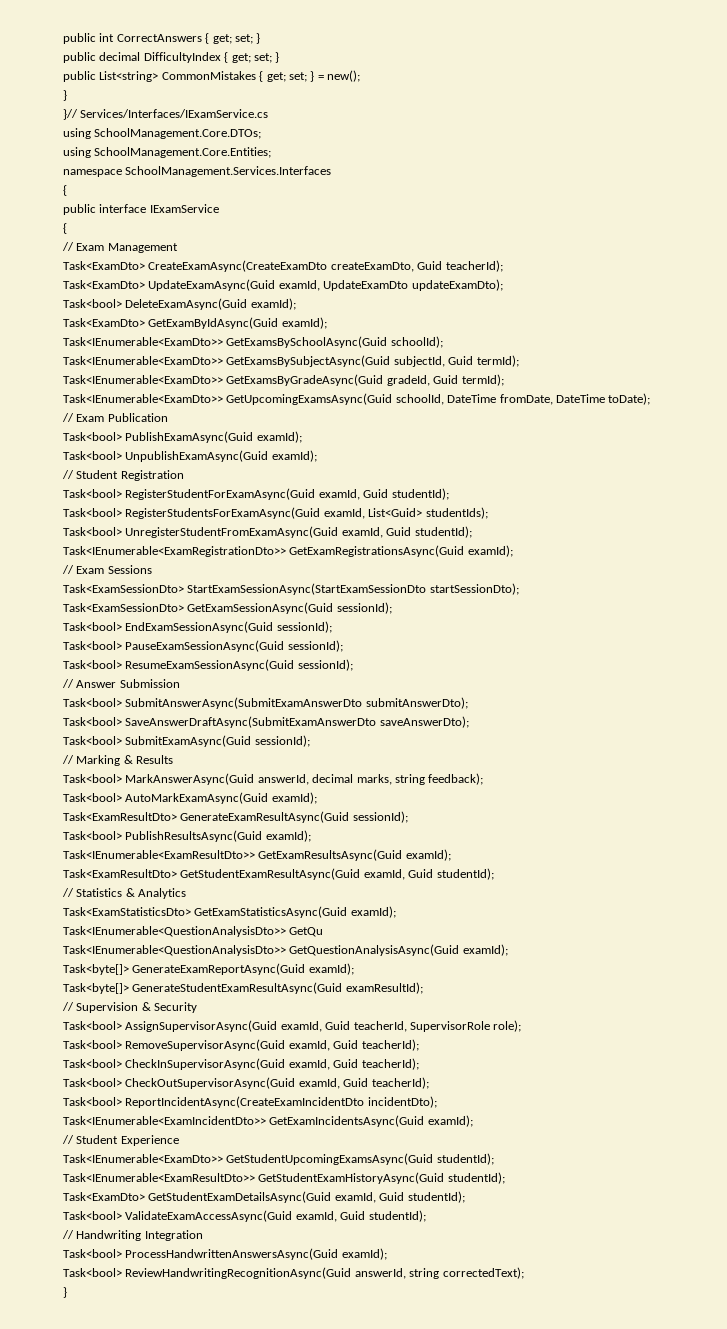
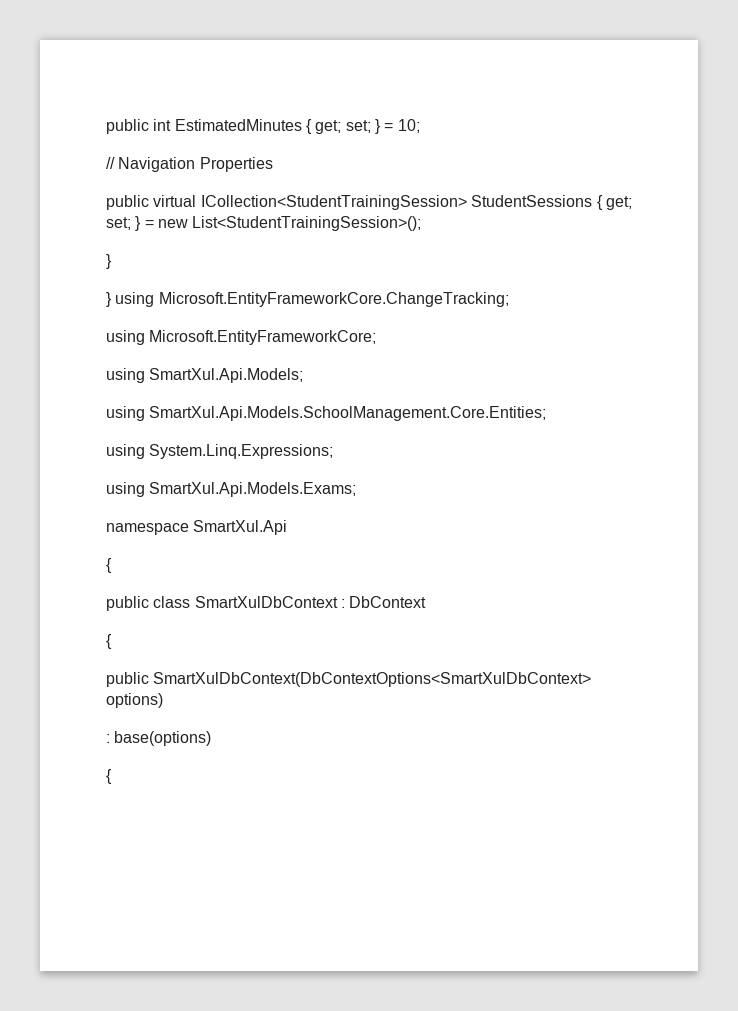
[116,33,261,44] [63,52,280,63] [63,70,360,82] [63,90,67,101] [63,109,269,120] [63,128,262,139] [63,147,272,158] CorrectAnswers { get; set; } // public decimal DifficultyIndex { get; set; } // public List<string> CommonMistakes { get; set; } = new(); // } // }// Services/Interfaces/IExamService.cs // using SchoolManagement.Core.DTOs; // using SchoolManagement.Core.Entities; -> [174,119,420,134] [106,157,273,172] [106,195,632,210] [106,216,422,231] [106,254,112,269] [106,292,509,307] [106,330,377,345] [106,368,304,383] [106,406,547,421] [106,444,334,459] [106,482,357,497] EstimatedMinutes { get; set; } = 10; // // Navigation Properties // public virtual ICollection<StudentTrainingSession> StudentSessions { get; set; } = new List<StudentTrainingSession>(); // } // } using Microsoft.EntityFrameworkCore.ChangeTracking; // using Microsoft.EntityFrameworkCore; // using SmartXul.Api.Models; // using SmartXul.Api.Models.SchoolManagement.Core.Entities; // using System.Linq.Expressions; // using SmartXul.Api.Models.Exams;
[125,166,332,177] [63,185,67,196] [63,204,219,215] [63,223,67,234] [62,242,178,253] [63,260,503,272] [63,279,503,291] [63,298,296,310] [63,317,327,329] [63,336,443,348] [63,355,519,367] [63,374,504,386] [63,393,651,405] [62,413,168,422] [63,431,302,443] [63,450,317,462] [62,470,184,481] [63,488,449,500] [63,507,488,519] [63,526,472,538] [63,545,513,557] [62,565,152,574] [63,583,519,595] [63,602,392,614] [63,621,332,633] [63,640,343,652] [63,659,353,671] [62,679,180,688] [63,697,468,709] [63,716,469,728] [63,735,310,747] [62,755,174,766] [63,773,484,785] [63,792,317,804] [63,811,408,823] [63,830,311,842] [63,849,451,861] [63,868,494,880] [62,888,187,899] [63,906,396,918] [63,926,324,937] [63,944,508,956] [63,963,354,975] [63,982,423,994] [62,1002,198,1013] [63,1020,522,1032] [63,1039,419,1051] [63,1058,419,1070] [63,1077,429,1089] [63,1096,437,1108] [63,1115,473,1127] [62,1135,179,1146] [63,1153,494,1165] [63,1172,505,1184] [63,1191,465,1203] [63,1210,426,1222] [62,1230,203,1241] [63,1248,387,1260] [63,1267,524,1279] [63,1287,67,1298] SchoolManagement.Services.Interfaces // { // public interface IExamService // { // // Exam Management // Task<ExamDto> CreateExamAsync(CreateExamDto createExamDto, Guid teacherId); // Task<ExamDto> UpdateExamAsync(Guid examId, UpdateExamDto updateExamDto); // Task<bool> DeleteExamAsync(Guid examId); // Task<ExamDto> GetExamByIdAsync(Guid examId); // Task<IEnumerable<ExamDto>> GetExamsBySchoolAsync(Guid schoolId); // Task<IEnumerable<ExamDto>> GetExamsBySubjectAsync(Guid subjectId, Guid termId); // Task<IEnumerable<ExamDto>> GetExamsByGradeAsync(Guid gradeId, Guid termId); // Task<IEnumerable<ExamDto>> GetUpcomingExamsAsync(Guid schoolId, DateTime fromDate, DateTime toDate); // // Exam Publication // Task<bool> PublishExamAsync(Guid examId); // Task<bool> UnpublishExamAsync(Guid examId); // // Student Registration // Task<bool> RegisterStudentForExamAsync(Guid examId, Guid studentId); // Task<bool> RegisterStudentsForExamAsync(Guid examId, List<Guid> studentIds); // Task<bool> UnregisterStudentFromExamAsync(Guid examId, Guid studentId); // Task<IEnumerable<ExamRegistrationDto>> GetExamRegistrationsAsync(Guid examId); // // Exam Sessions // Task<ExamSessionDto> StartExamSessionAsync(StartExamSessionDto startSessionDto); // Task<ExamSessionDto> GetExamSessionAsync(Guid sessionId); // Task<bool> EndExamSessionAsync(Guid sessionId); // Task<bool> PauseExamSessionAsync(Guid sessionId); // Task<bool> ResumeExamSessionAsync(Guid sessionId); // // Answer Submission // Task<bool> SubmitAnswerAsync(SubmitExamAnswerDto submitAnswerDto); // Task<bool> SaveAnswerDraftAsync(SubmitExamAnswerDto saveAnswerDto); // Task<bool> SubmitExamAsync(Guid sessionId); // // Marking & Results // Task<bool> MarkAnswerAsync(Guid answerId, decimal marks, string feedback); // Task<bool> AutoMarkExamAsync(Guid examId); // Task<ExamResultDto> GenerateExamResultAsync(Guid sessionId); // Task<bool> PublishResultsAsync(Guid examId); // Task<IEnumerable<ExamResultDto>> GetExamResultsAsync(Guid examId); // Task<ExamResultDto> GetStudentExamResultAsync(Guid examId, Guid studentId); // // Statistics & Analytics // Task<ExamStatisticsDto> GetExamStatisticsAsync(Guid examId); // Task<IEnumerable<QuestionAnalysisDto>> GetQu // Task<IEnumerable<QuestionAnalysisDto>> GetQuestionAnalysisAsync(Guid examId); // Task<byte[]> GenerateExamReportAsync(Guid examId); // Task<byte[]> GenerateStudentExamResultAsync(Guid examResultId); // // Supervision & Security // Task<bool> AssignSupervisorAsync(Guid examId, Guid teacherId, SupervisorRole role); // Task<bool> RemoveSupervisorAsync(Guid examId, Guid teacherId); // Task<bool> CheckInSupervisorAsync(Guid examId, Guid teacherId); // Task<bool> CheckOutSupervisorAsync(Guid examId, Guid teacherId); // Task<bool> ReportIncidentAsync(CreateExamIncidentDto incidentDto); // Task<IEnumerable<ExamIncidentDto>> GetExamIncidentsAsync(Guid examId); // // Student Experience // Task<IEnumerable<ExamDto>> GetStudentUpcomingExamsAsync(Guid studentId); // Task<IEnumerable<ExamResultDto>> GetStudentExamHistoryAsync(Guid studentId); // Task<ExamDto> GetStudentExamDetailsAsync(Guid examId, Guid studentId); // Task<bool> ValidateExamAccessAsync(Guid examId, Guid studentId); // // Handwriting Integration // Task<bool> ProcessHandwrittenAnswersAsync(Guid examId); // Task<bool> ReviewHandwritingRecognitionAsync(Guid answerId, string correctedText); // } -> [193,520,288,535] [106,558,112,573] [106,596,427,611] [106,634,112,649] [106,672,592,687] [106,693,163,708] [106,731,212,746] [106,769,112,784] SmartXul.Api // { // public class SmartXulDbContext : DbContext // { // public SmartXulDbContext(DbContextOptions<SmartXulDbContext> options) // : base(options) // {

